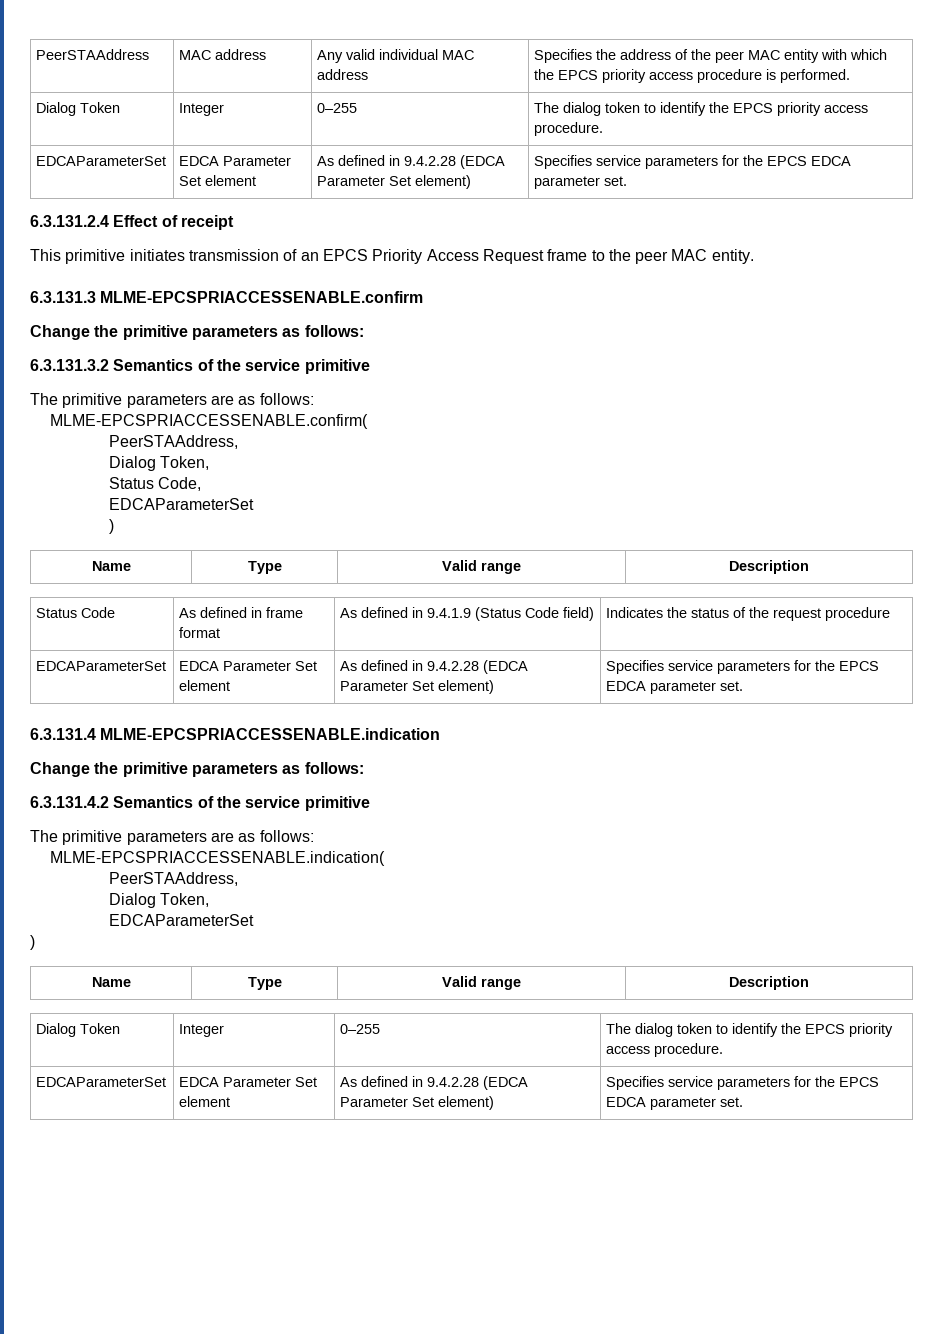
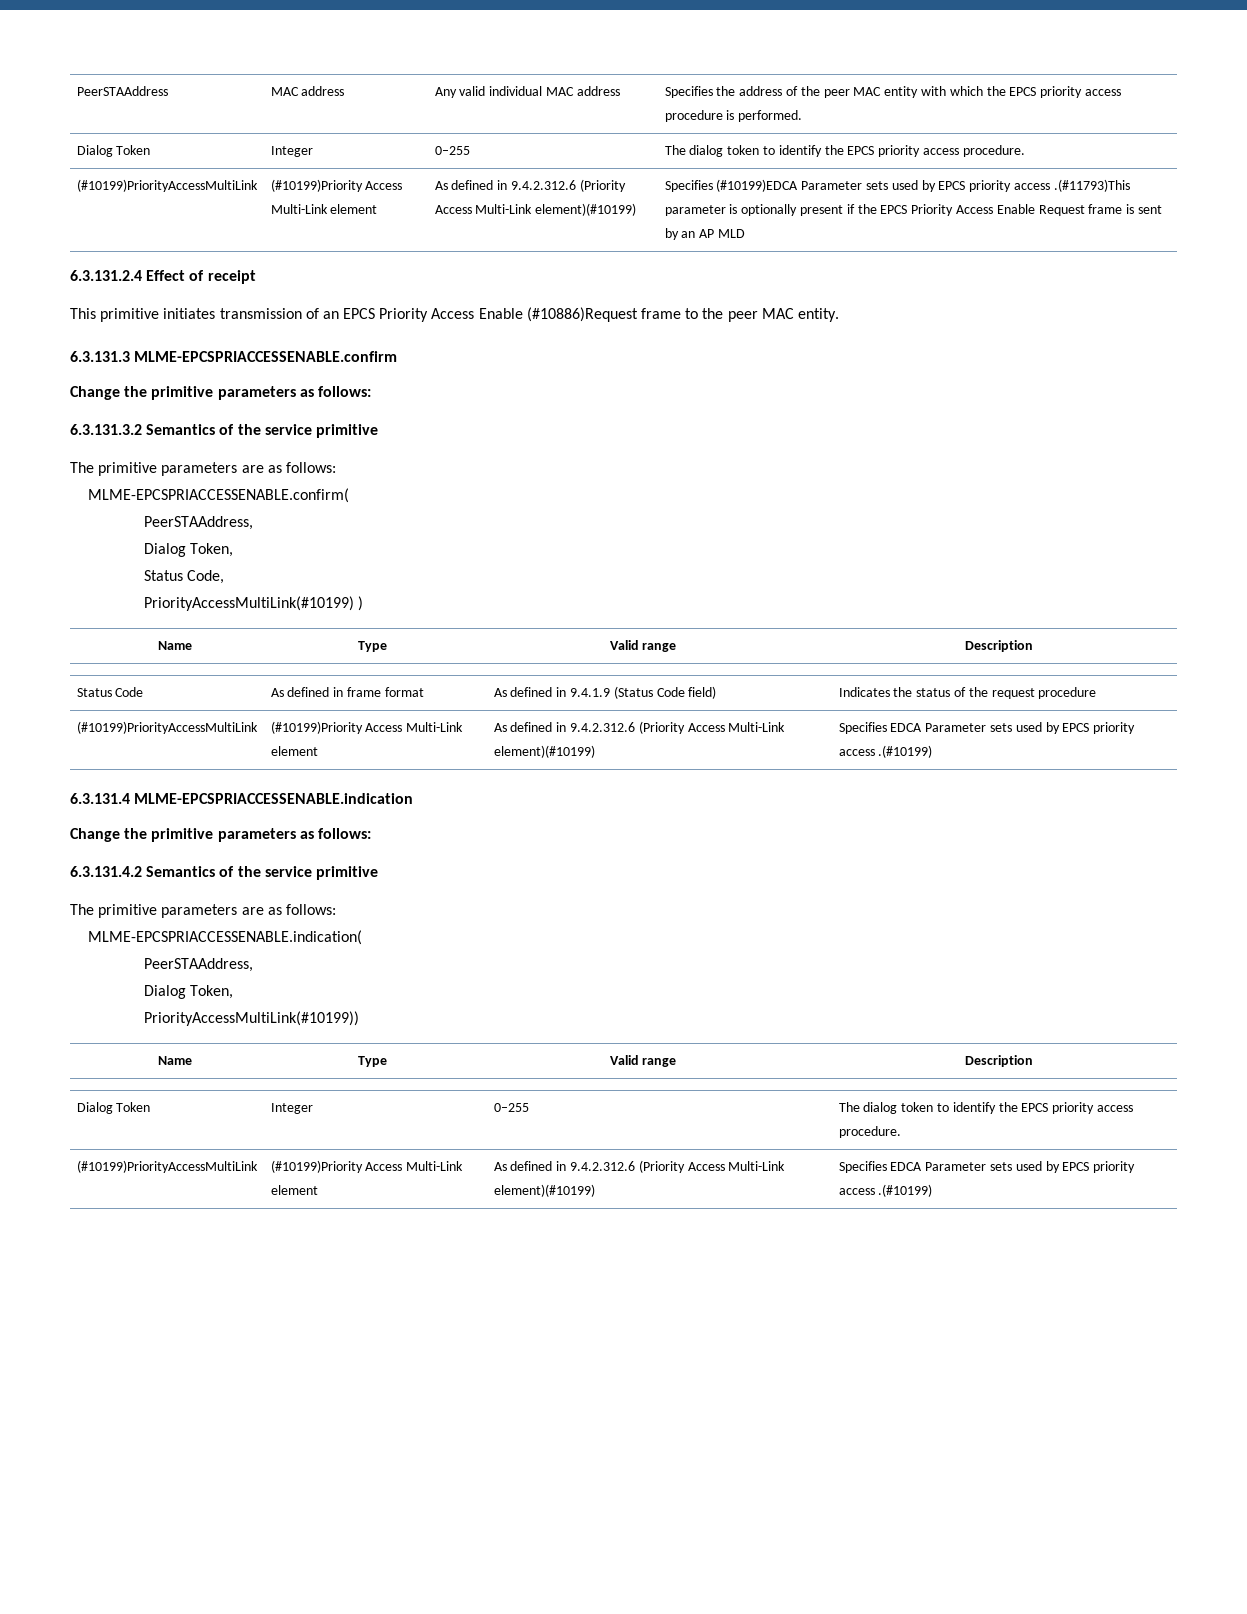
[36,156,167,166] [179,156,292,166] [179,175,257,186] [317,155,506,169] [317,175,472,189] [534,155,852,169] [534,176,628,189] EDCAParameterSet | EDCA Parameter Set element | As defined in 9.4.2.28 (EDCA Parameter Set element) | Specifies service parameters for the EPCS EDCA parameter set. -> [76,179,258,192] [270,179,403,192] [270,204,378,214] [434,179,626,192] [434,203,637,216] [664,179,1130,192] [664,204,1162,216] [664,228,746,240] (#10199)PriorityAccessMultiLink | (#10199)Priority Access Multi-Link element | As defined in 9.4.2.312.6 (Priority Access Multi-Link element)(#10199) | Specifies (#10199)EDCA Parameter sets used by EPCS priority access .(#11793)This parameter is optionally present if the EPCS Priority Access Enable Request frame is sent by an AP MLD
[482,249,544,264] Request -> [478,307,638,322] Enable (#10886)Request
[108,498,254,510] EDCAParameterSet // -> [143,596,354,611] PriorityAccessMultiLink(#10199)
[36,661,167,671] [179,661,318,671] [179,680,231,691] [340,660,529,674] [340,680,495,694] [606,660,880,674] [606,681,744,694] EDCAParameterSet | EDCA Parameter Set element | As defined in 9.4.2.28 (EDCA Parameter Set element) | Specifies service parameters for the EPCS EDCA parameter set. -> [76,721,258,734] [270,721,464,734] [270,746,318,756] [493,721,786,734] [493,745,595,758] [838,722,1136,734] [838,745,933,758] (#10199)PriorityAccessMultiLink | (#10199)Priority Access Multi-Link element | As defined in 9.4.2.312.6 (Priority Access Multi-Link element)(#10199) | Specifies EDCA Parameter sets used by EPCS priority access .(#10199)
[108,914,254,926] [30,935,35,950] EDCAParameterSet // ) -> [143,1011,359,1026] PriorityAccessMultiLink(#10199))
[36,1077,167,1087] [179,1077,318,1087] [179,1096,231,1107] [340,1076,529,1090] [340,1096,495,1110] [606,1076,880,1090] [606,1097,744,1110] EDCAParameterSet | EDCA Parameter Set element | As defined in 9.4.2.28 (EDCA Parameter Set element) | Specifies service parameters for the EPCS EDCA parameter set. -> [76,1160,258,1173] [270,1160,464,1173] [270,1185,318,1195] [493,1160,786,1173] [493,1184,595,1197] [838,1161,1136,1173] [838,1184,933,1197] (#10199)PriorityAccessMultiLink | (#10199)Priority Access Multi-Link element | As defined in 9.4.2.312.6 (Priority Access Multi-Link element)(#10199) | Specifies EDCA Parameter sets used by EPCS priority access .(#10199)

